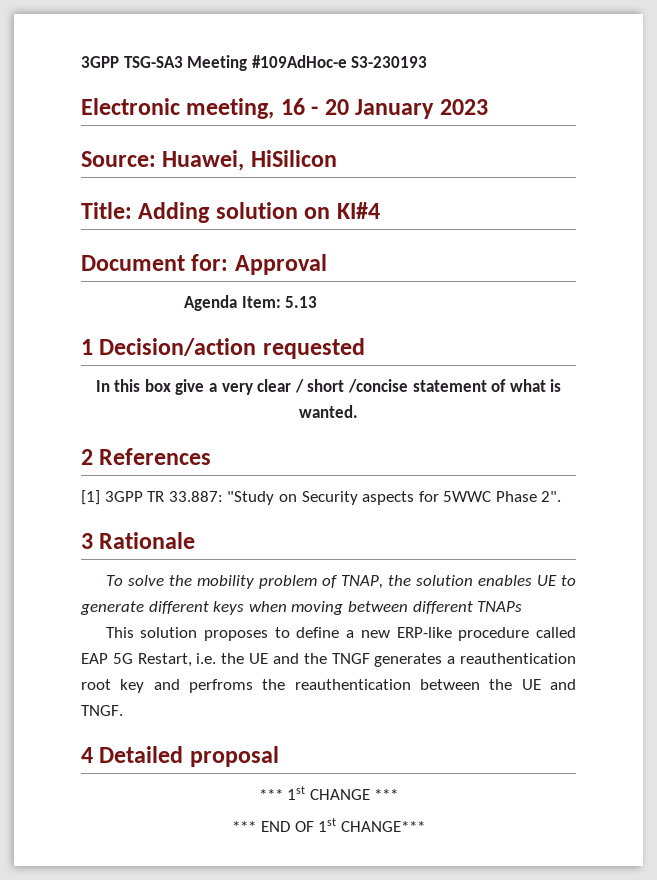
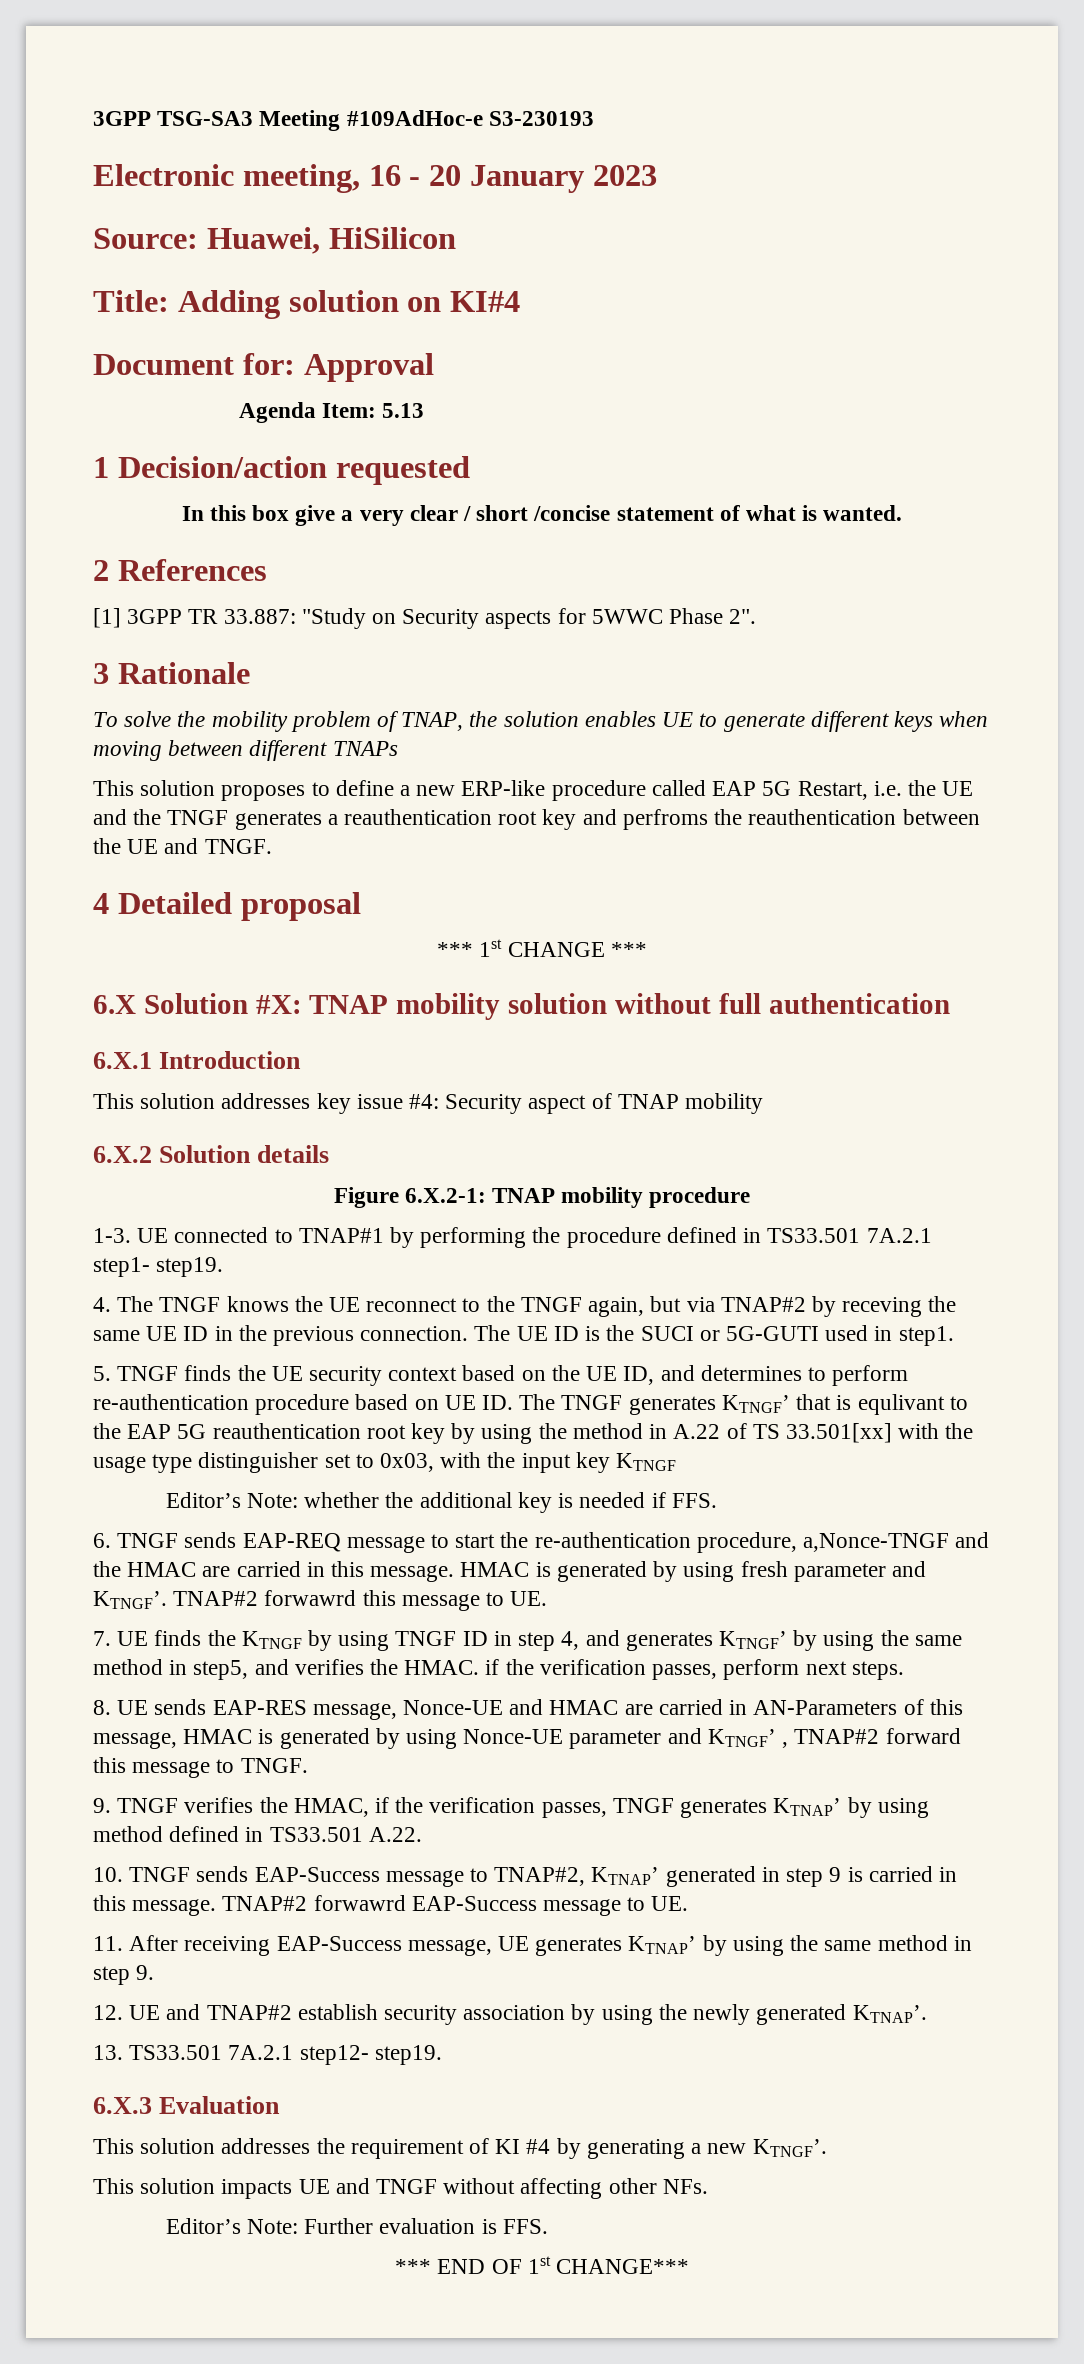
(399, 794) none -> [93,993,950,1020] [93,1051,302,1069] [93,1093,764,1114] [93,1145,330,1163] [333,1187,751,1208] [93,1227,932,1248] [93,1257,224,1277] [93,1296,957,1317] [93,1325,954,1346] [93,1365,909,1386] [93,1394,968,1415] [93,1423,974,1444] [93,1452,677,1473] [165,1492,717,1513] [93,1532,990,1553] [93,1561,926,1582] [93,1590,548,1611] [93,1630,962,1651] [93,1659,904,1680] [93,1699,963,1720] [93,1728,961,1749] [93,1757,308,1778] [93,1797,929,1818] [93,1826,422,1842] [93,1866,957,1887] [93,1895,689,1916] [93,1935,972,1956] [93,1965,155,1985] [93,2004,927,2025] [93,2045,442,2065] [93,2096,281,2114] [93,2138,827,2159] [93,2178,708,2199] [165,2218,548,2234] // 6.X Solution #X: TNAP mobility solution without full authentication // 6.X.1 Introduction // This solution addresses key issue #4: Security aspect of TNAP mobility // 6.X.2 Solution details // Figure 6.X.2-1: TNAP mobility procedure // 1-3. UE connected to TNAP#1 by performing the procedure defined in TS33.501 7A.2.1 step1- step19. // 4. The TNGF knows the UE reconnect to the TNGF again, but via TNAP#2 by receving the same UE ID in the previous connection. The UE ID is the SUCI or 5G-GUTI used in step1. // 5. TNGF finds the UE security context based on the UE ID, and determines to perform re-authentication procedure based on UE ID. The TNGF generates KTNGF’ that is equlivant to the EAP 5G reauthentication root key by using the method in A.22 of TS 33.501[xx] with the usage type distinguisher set to 0x03, with the input key KTNGF // Editor’s Note: whether the additional key is needed if FFS. // 6. TNGF sends EAP-REQ message to start the re-authentication procedure, a,Nonce-TNGF and the HMAC are carried in this message. HMAC is generated by using fresh parameter and KTNGF’. TNAP#2 forwawrd this message to UE. // 7. UE finds the KTNGF by using TNGF ID in step 4, and generates KTNGF’ by using the same method in step5, and verifies the HMAC. if the verification passes, perform next steps. // 8. UE sends EAP-RES message, Nonce-UE and HMAC are carried in AN-Parameters of this message, HMAC is generated by using Nonce-UE parameter and KTNGF’ , TNAP#2 forward this message to TNGF. // 9. TNGF verifies the HMAC, if the verification passes, TNGF generates KTNAP’ by using method defined in TS33.501 A.22. // 10. TNGF sends EAP-Success message to TNAP#2, KTNAP’ generated in step 9 is carried in this message. TNAP#2 forwawrd EAP-Success message to UE. // 11. After receiving EAP-Success message, UE generates KTNAP’ by using the same method in step 9. // 12. UE and TNAP#2 establish security association by using the newly generated KTNAP’. // 13. TS33.501 7A.2.1 step12- step19. // 6.X.3 Evaluation // This solution addresses the requirement of KI #4 by generating a new KTNGF’. // This solution impacts UE and TNGF without affecting other NFs. // Editor’s Note: Further evaluation is FFS.

